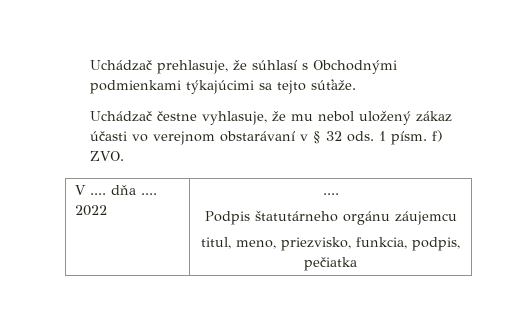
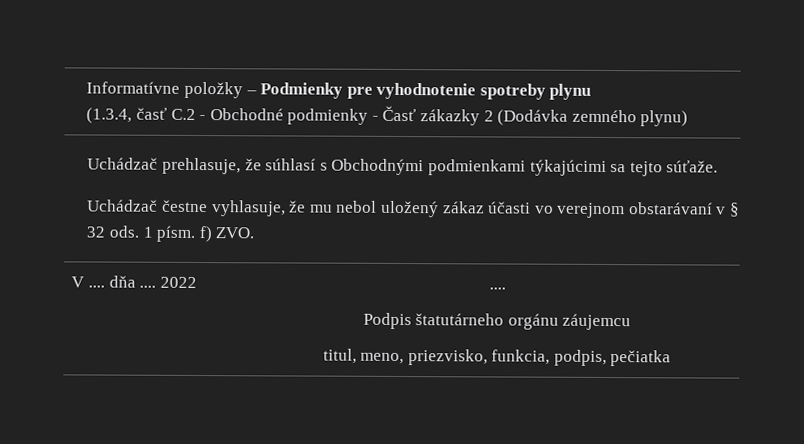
(89, 65) none -> [86,81,592,100] [86,105,689,127] Informatívne položky – Podmienky pre vyhodnotenie spotreby plynu // (1.3.4, časť C.2 - Obchodné podmienky - Časť zákazky 2 (Dodávka zemného plynu) //

